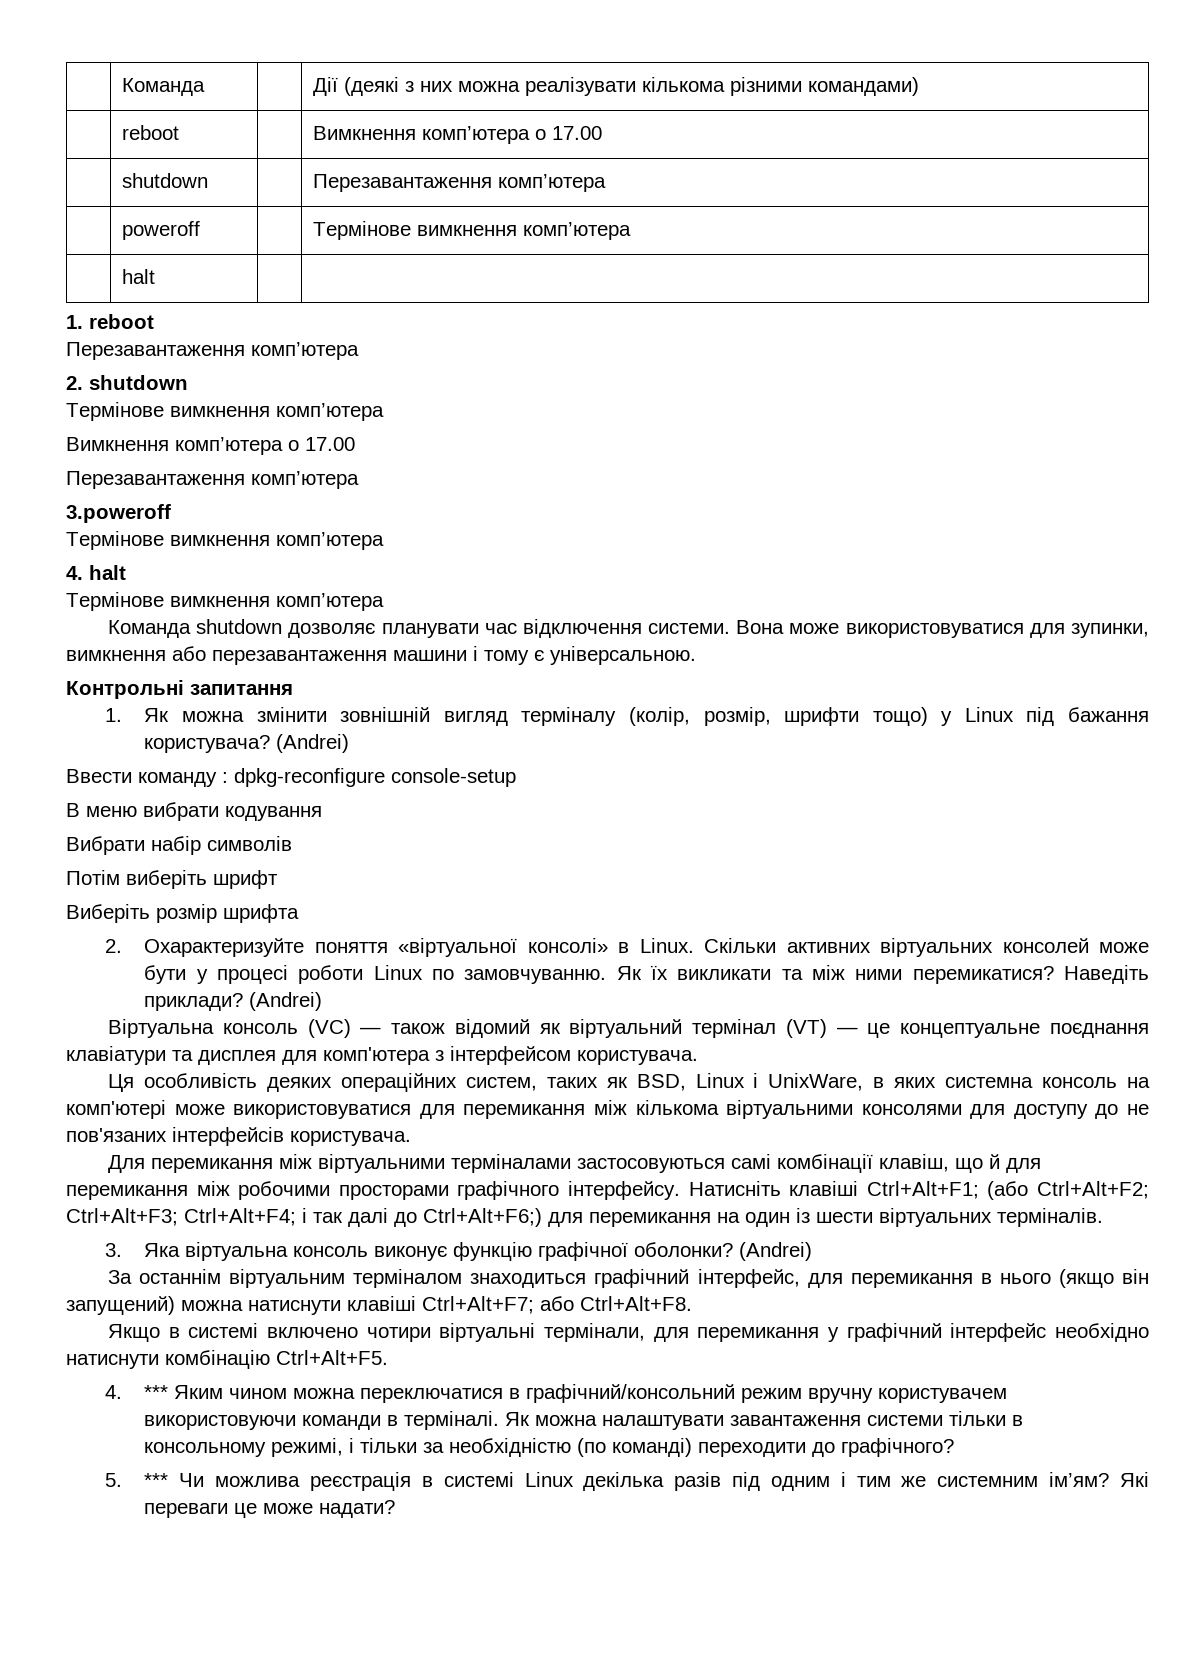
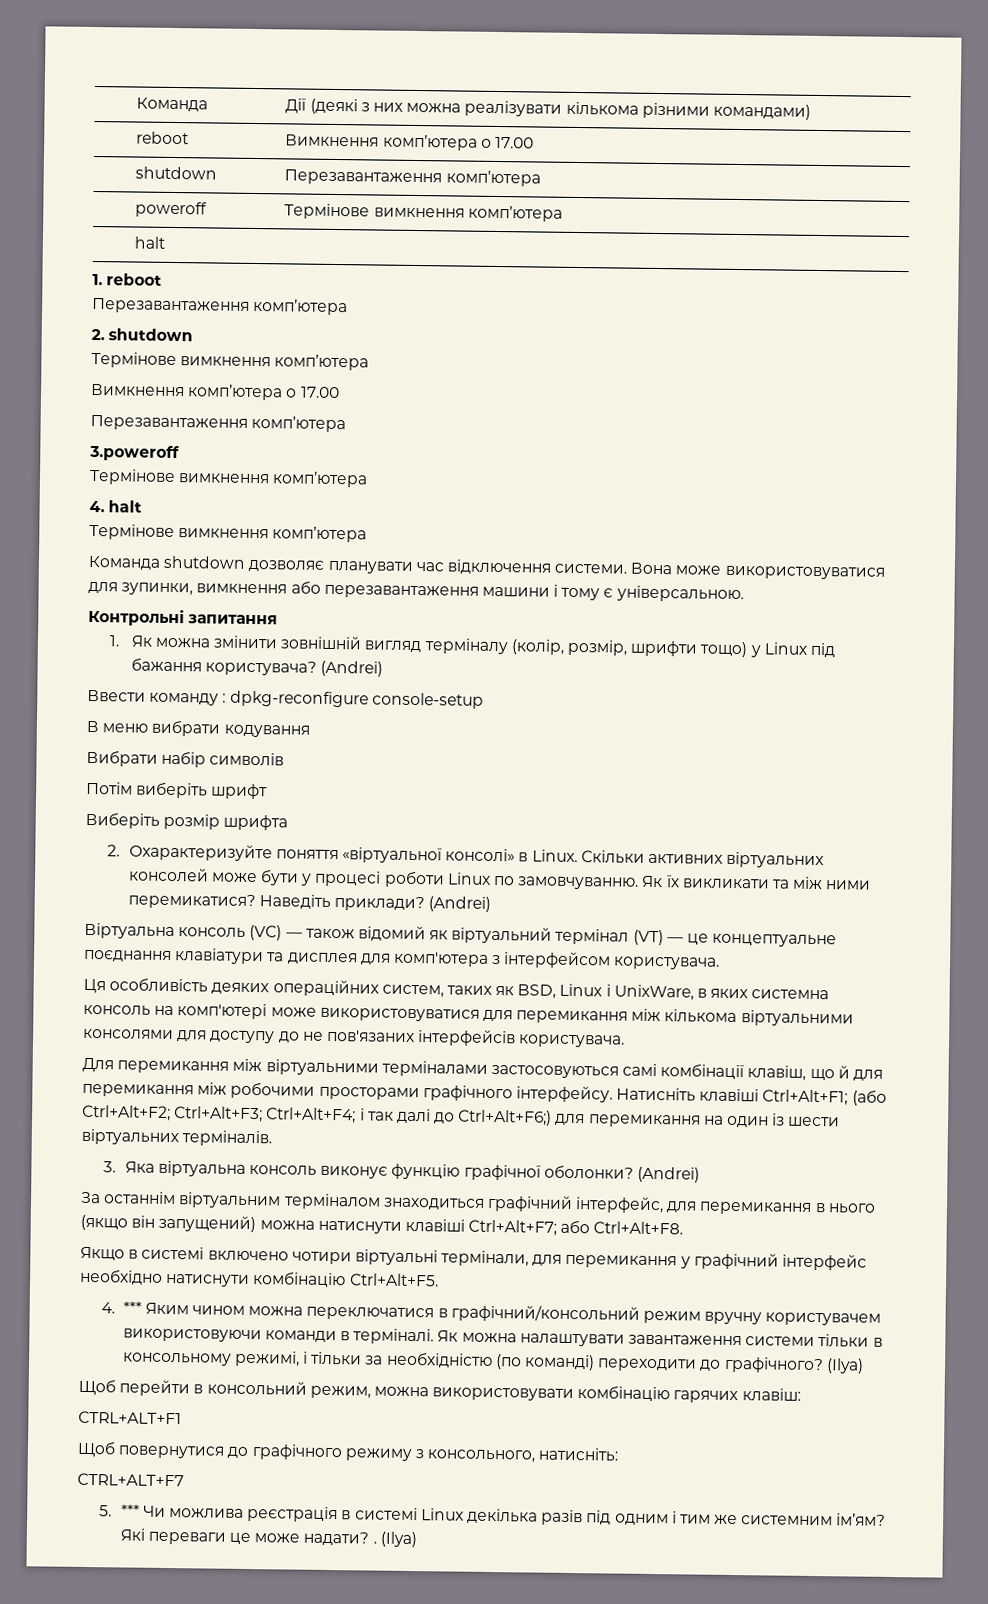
(955, 1447) none -> [825,1358,864,1374] [78,1378,801,1404] [78,1410,182,1425] [77,1440,619,1463] [77,1472,184,1487] (Ilya) // Щоб перейти в консольний режим, можна використовувати комбінацію гарячих клавіш: // CTRL+ALT+F1 // Щоб повернутися до графічного режиму з консольного, натисніть: // CTRL+ALT+F7
(396, 1509) none -> [372,1531,417,1548] . (Ilya)

